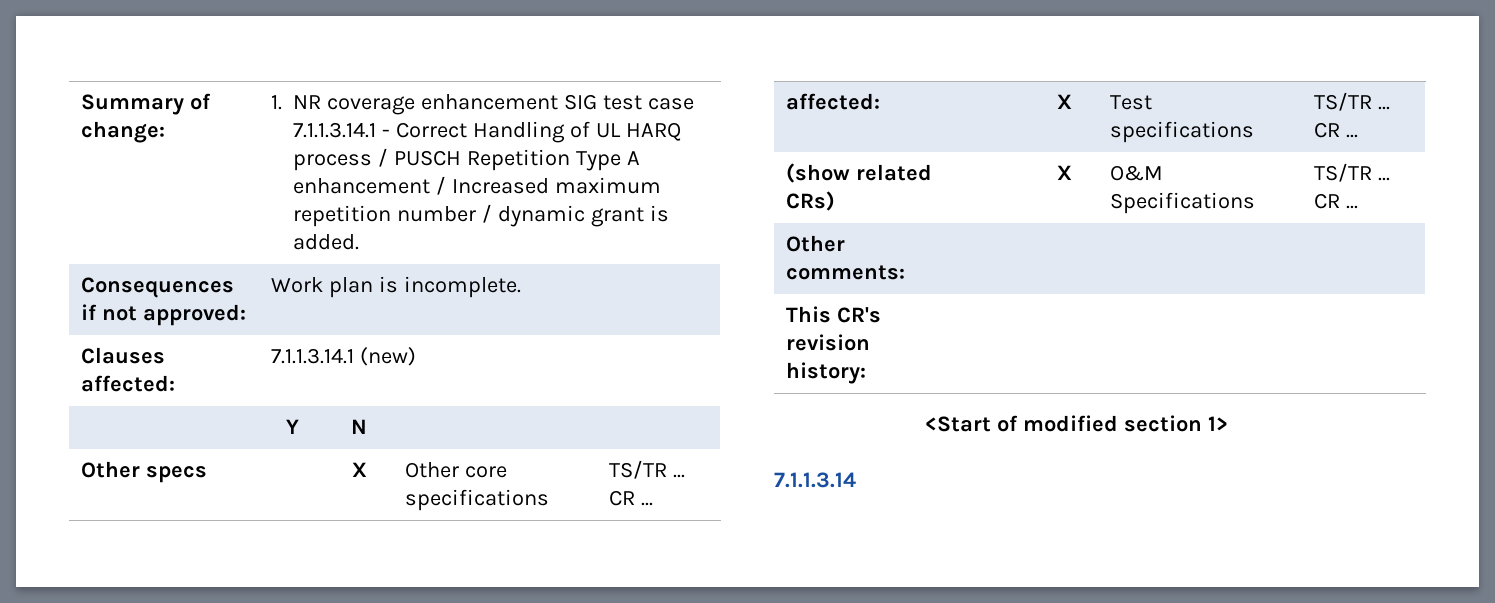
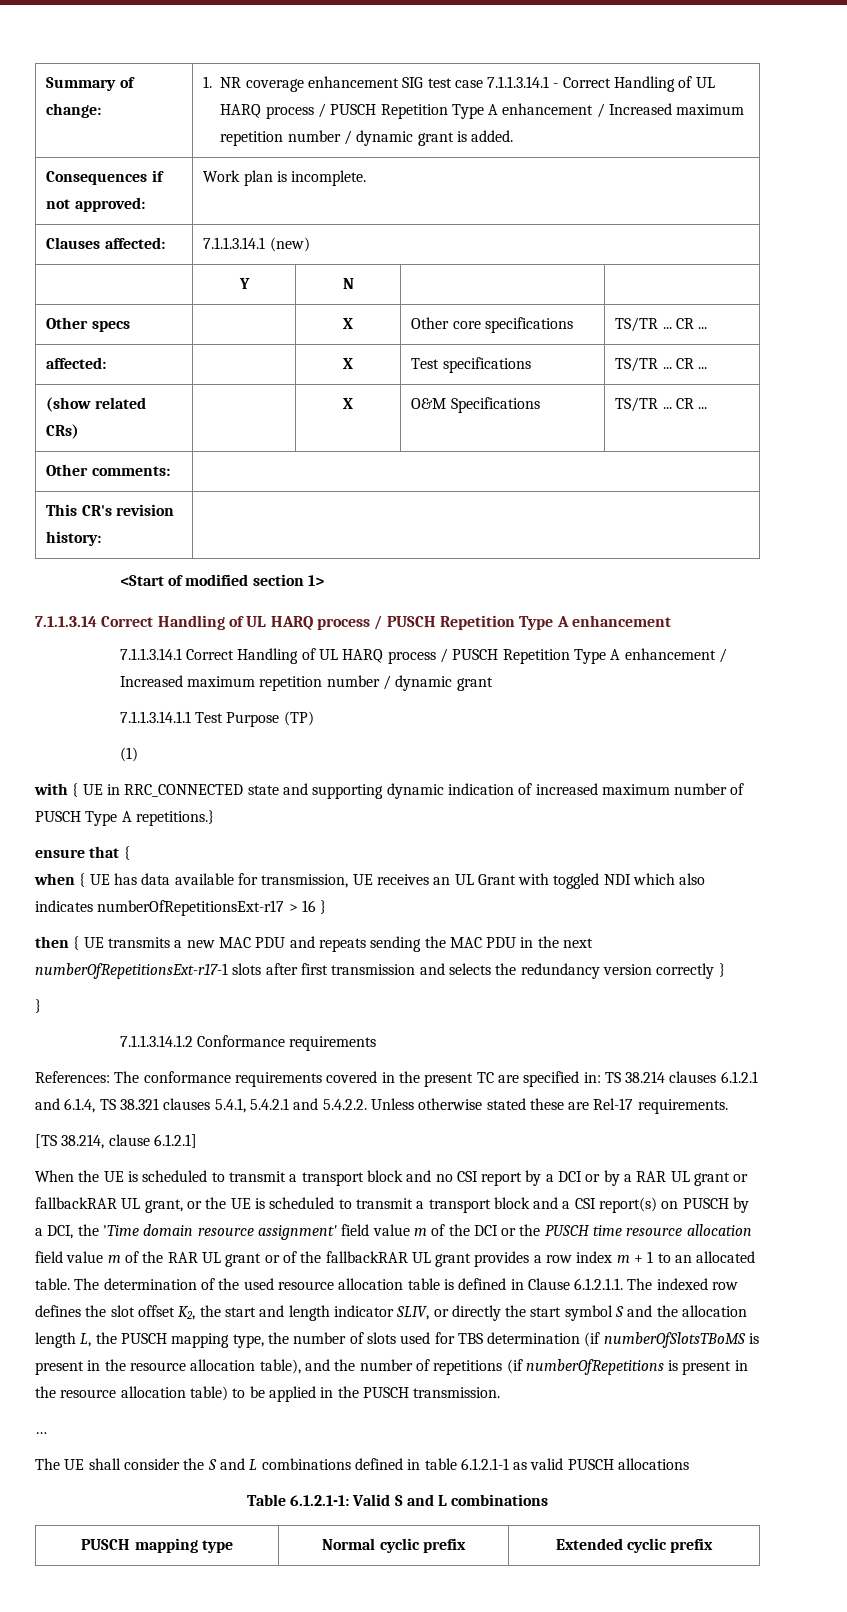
(856, 480) none -> [101,615,671,630] [119,648,727,664] [119,675,493,691] [119,711,314,727] [119,747,138,762] [34,783,745,799] [35,810,214,826] [35,846,130,860] [34,873,706,889] [35,900,327,916] [35,936,594,952] [35,963,725,979] [35,999,41,1013] [119,1035,377,1051] [35,1071,758,1087] [35,1098,728,1114] [35,1134,197,1149] [35,1170,749,1186] [35,1197,750,1213] [35,1224,752,1240] [35,1251,756,1267] [35,1278,739,1290] [35,1305,748,1321] [35,1332,760,1348] [35,1359,748,1375] [35,1386,501,1402] [35,1432,47,1434] [35,1458,690,1470] [246,1494,549,1506] [81,1538,233,1553] [322,1538,466,1553] [555,1538,714,1553] Correct Handling of UL HARQ process / PUSCH Repetition Type A enhancement // 7.1.1.3.14.1 Correct Handling of UL HARQ process / PUSCH Repetition Type A enhancement / Increased maximum repetition number / dynamic grant // 7.1.1.3.14.1.1 Test Purpose (TP) // (1) // with { UE in RRC_CONNECTED state and supporting dynamic indication of increased maximum number of PUSCH Type A repetitions.} // ensure that { // when { UE has data available for transmission, UE receives an UL Grant with toggled NDI which also indicates numberOfRepetitionsExt-r17 > 16 } // then { UE transmits a new MAC PDU and repeats sending the MAC PDU in the next numberOfRepetitionsExt-r17-1 slots after first transmission and selects the redundancy version correctly } // } // 7.1.1.3.14.1.2 Conformance requirements // References: The conformance requirements covered in the present TC are specified in: TS 38.214 clauses 6.1.2.1 and 6.1.4, TS 38.321 clauses 5.4.1, 5.4.2.1 and 5.4.2.2. Unless otherwise stated these are Rel-17 requirements. // [TS 38.214, clause 6.1.2.1] // When the UE is scheduled to transmit a transport block and no CSI report by a DCI or by a RAR UL grant or fallbackRAR UL grant, or the UE is scheduled to transmit a transport block and a CSI report(s) on PUSCH by a DCI, the 'Time domain resource assignment' field value m of the DCI or the PUSCH time resource allocation field value m of the RAR UL grant or of the fallbackRAR UL grant provides a row index m + 1 to an allocated table. The determination of the used resource allocation table is defined in Clause 6.1.2.1.1. The indexed row defines the slot offset K2, the start and length indicator SLIV, or directly the start symbol S and the allocation length L, the PUSCH mapping type, the number of slots used for TBS determination (if numberOfSlotsTBoMS is present in the resource allocation table), and the number of repetitions (if numberOfRepetitions is present in the resource allocation table) to be applied in the PUSCH transmission. // … // The UE shall consider the S and L combinations defined in table 6.1.2.1-1 as valid PUSCH allocations // Table 6.1.2.1-1: Valid S and L combinations // PUSCH mapping type | Normal cyclic prefix | Extended cyclic prefix

